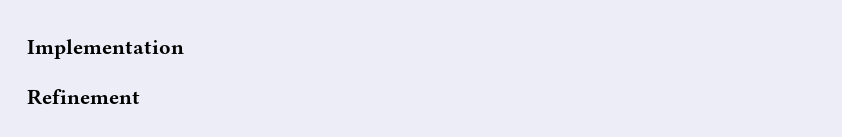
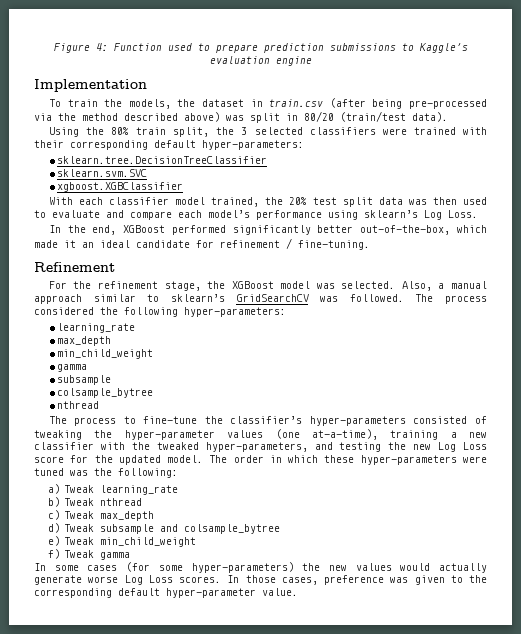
[27,39,184,59] [27,89,140,105] Implementation // Refinement -> [53,43,468,53] [209,56,312,66] [34,79,147,92] [48,98,487,109] [34,111,448,123] [48,127,488,137] [34,140,304,150] [57,156,268,164] [57,169,148,177] [57,182,184,192] [48,197,488,207] [34,210,478,220] [48,225,487,235] [34,238,370,250] [34,262,115,272] [48,281,488,291] [34,294,487,304] [34,307,286,317] [57,323,136,333] [57,336,112,346] [57,349,154,359] [57,364,88,372] [57,375,112,385] [57,388,154,398] [57,401,100,409] [48,416,487,426] [34,429,487,440] [34,442,487,452] [34,455,487,465] [34,468,178,478] [48,484,179,495] [48,497,143,507] [48,510,155,521] [48,523,281,534] [48,536,197,547] [48,549,131,560] [34,562,487,573] [34,575,487,585] [34,588,298,598] Figure 4: Function used to prepare prediction submissions to Kaggle’s evaluation engine // Implementation // To train the models, the dataset in train.csv (after being pre-processed via the method described above) was split in 80/20 (train/test data). // Using the 80% train split, the 3 selected classifiers were trained with their corresponding default hyper-parameters: // sklearn.tree.DecisionTreeClassifier // sklearn.svm.SVC // xgboost.XGBClassifier // With each classifier model trained, the 20% test split data was then used to evaluate and compare each model’s performance using sklearn’s Log Loss. // In the end, XGBoost performed significantly better out-of-the-box, which made it an ideal candidate for refinement / fine-tuning. // Refinement // For the refinement stage, the XGBoost model was selected. Also, a manual approach similar to sklearn’s GridSearchCV was followed. The process considered the following hyper-parameters: // learning_rate // max_depth // min_child_weight // gamma // subsample // colsample_bytree // nthread // The process to fine-tune the classifier’s hyper-parameters consisted of tweaking the hyper-parameter values (one at-a-time), training a new classifier with the tweaked hyper-parameters, and testing the new Log Loss score for the updated model. The order in which these hyper-parameters were tuned was the following: // a) Tweak learning_rate // b) Tweak nthread // c) Tweak max_depth // d) Tweak subsample and colsample_bytree // e) Tweak min_child_weight // f) Tweak gamma // In some cases (for some hyper-parameters) the new values would actually generate worse Log Loss scores. In those cases, preference was given to the corresponding default hyper-parameter value.

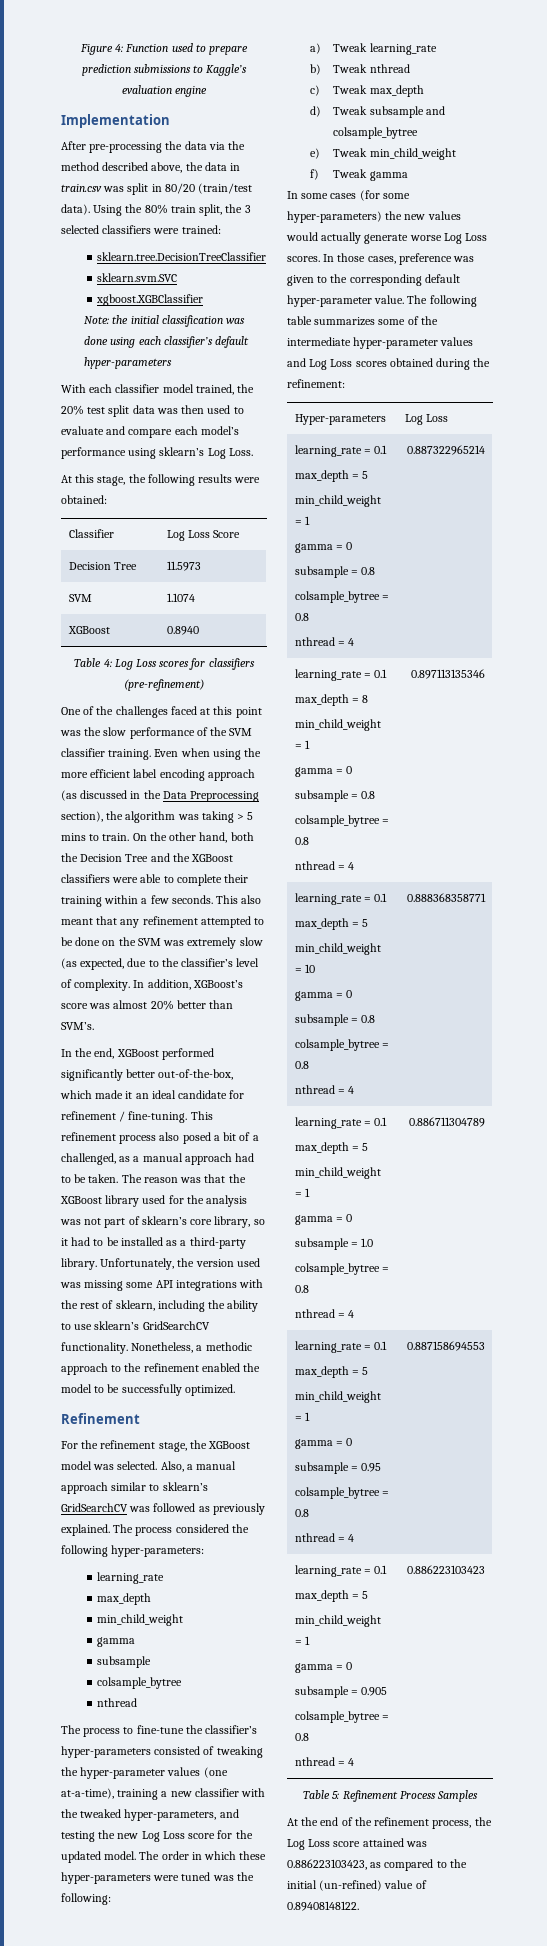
[48,98,487,109] [34,112,220,122] To train the models, the dataset in train.csv (after being pre-processed via the method described above) -> [61,141,246,153] [61,162,241,173] [61,184,102,192] After pre-processing the data via the method described above, the data in train.csv
(448, 117) // -> (90, 209) none
[413,127,488,135] [34,140,304,150] [57,156,268,164] [57,169,148,177] [57,182,184,192] trained with their corresponding default hyper-parameters: // sklearn.tree.DecisionTreeClassifier // sklearn.svm.SVC // xgboost.XGBClassifier -> [181,225,221,234] [97,252,267,261] [97,273,178,282] [96,294,204,306] [84,315,246,327] [84,336,250,348] [84,357,173,369] trained: // sklearn.tree.DecisionTreeClassifier // sklearn.svm.SVC // xgboost.XGBClassifier // Note: the initial classification was done using each classifier’s default hyper-parameters
(478, 214) none -> [61,474,261,486] [61,495,107,504] [68,529,114,538] [166,530,241,541] [68,562,137,570] [166,561,201,571] [68,594,92,602] [166,593,195,602] [67,626,110,634] [166,626,199,635] [74,658,255,670] [124,679,204,691] [61,706,262,718] [60,727,253,739] [61,748,262,760] [61,769,255,781] [61,790,260,802] [61,811,254,823] [61,832,254,843] [61,853,234,862] [61,874,249,886] [61,895,262,907] [61,916,265,928] [61,937,263,949] [61,958,260,970] [61,979,243,991] [61,1000,234,1010] [61,1022,94,1030] // At this stage, the following results were obtained: // Classifier | Log Loss Score // Decision Tree | 11.5973 // SVM | 1.1074 // XGBoost | 0.8940 // Table 4: Log Loss scores for classifiers (pre-refinement) // One of the challenges faced at this point was the slow performance of the SVM classifier training. Even when using the more efficient label encoding approach (as discussed in the Data Preprocessing section), the algorithm was taking > 5 mins to train. On the other hand, both the Decision Tree and the XGBoost classifiers were able to complete their training within a few seconds. This also meant that any refinement attempted to be done on the SVM was extremely slow (as expected, due to the classifier’s level of complexity. In addition, XGBoost’s score was almost 20% better than SVM’s.
(370, 245) none -> [190,1111,213,1120] [61,1132,259,1144] [61,1153,255,1165] [61,1174,246,1183] [60,1195,248,1207] [60,1216,265,1228] [61,1237,246,1249] [61,1258,260,1270] [60,1279,264,1291] [61,1300,259,1312] [61,1321,210,1330] [61,1342,252,1354] [61,1363,261,1375] [61,1384,235,1396] This refinement process also posed a bit of a challenged, as a manual approach had to be taken. The reason was that the XGBoost library used for the analysis was not part of sklearn’s core library, so it had to be installed as a third-party library. Unfortunately, the version used was missing some API integrations with the rest of sklearn, including the ability to use sklearn’s GridSearchCV functionality. Nonetheless, a methodic approach to the refinement enabled the model to be successfully optimized.
[349,294,404,302] followed. -> [153,1503,265,1515] [61,1524,110,1536] followed as previously explained.
(298, 592) none -> [407,295,477,307] [287,316,438,326] [287,337,474,349] [287,358,491,370] [287,379,345,388] [294,414,386,425] [404,414,448,425] [294,445,388,457] [294,470,369,482] [294,495,381,507] [294,516,310,525] [294,542,353,553] [294,566,376,578] [294,591,389,603] [294,613,309,621] [294,637,355,646] [407,445,486,455] [294,669,388,681] [294,694,369,706] [294,719,381,731] [294,740,310,749] [294,766,353,777] [294,790,376,802] [294,815,389,827] [294,837,309,845] [294,861,355,870] [411,669,486,679] [294,893,388,905] [294,918,369,930] [294,943,381,955] [294,964,315,973] [294,990,353,1001] [294,1014,376,1026] [294,1039,389,1051] [294,1061,309,1069] [294,1085,355,1094] [407,893,487,902] [294,1117,388,1129] [294,1142,369,1154] [294,1167,381,1179] [294,1188,310,1197] [294,1214,353,1225] [294,1238,374,1250] [294,1263,389,1275] [294,1285,309,1293] [294,1309,355,1318] [409,1117,486,1127] [294,1341,388,1353] [294,1366,369,1378] [294,1391,381,1403] [294,1412,310,1421] [294,1438,353,1449] [294,1462,382,1474] [294,1487,389,1499] [294,1509,309,1517] [294,1533,355,1542] [407,1341,486,1351] [294,1565,388,1577] [294,1590,369,1602] [294,1615,381,1627] [294,1636,310,1645] [294,1662,353,1673] [294,1686,388,1698] [294,1711,389,1723] [294,1733,309,1741] [294,1757,355,1766] [407,1565,486,1574] [303,1790,478,1802] [287,1817,492,1829] [287,1838,427,1850] [287,1859,467,1871] [287,1880,427,1891] [287,1901,359,1911] The following table summarizes some of the intermediate hyper-parameter values and Log Loss scores obtained during the refinement: // Hyper-parameters | Log Loss // learning_rate = 0.1 // max_depth = 5 // min_child_weight = 1 // gamma = 0 // subsample = 0.8 // colsample_bytree = 0.8 // nthread = 4 | 0.887322965214 // learning_rate = 0.1 // max_depth = 8 // min_child_weight = 1 // gamma = 0 // subsample = 0.8 // colsample_bytree = 0.8 // nthread = 4 | 0.897113135346 // learning_rate = 0.1 // max_depth = 5 // min_child_weight = 10 // gamma = 0 // subsample = 0.8 // colsample_bytree = 0.8 // nthread = 4 | 0.888368358771 // learning_rate = 0.1 // max_depth = 5 // min_child_weight = 1 // gamma = 0 // subsample = 1.0 // colsample_bytree = 0.8 // nthread = 4 | 0.886711304789 // learning_rate = 0.1 // max_depth = 5 // min_child_weight = 1 // gamma = 0 // subsample = 0.95 // colsample_bytree = 0.8 // nthread = 4 | 0.887158694553 // learning_rate = 0.1 // max_depth = 5 // min_child_weight = 1 // gamma = 0 // subsample = 0.905 // colsample_bytree = 0.8 // nthread = 4 | 0.886223103423 // Table 5: Refinement Process Samples // At the end of the refinement process, the Log Loss score attained was 0.886223103423, as compared to the initial (un-refined) value of 0.89408148122.

